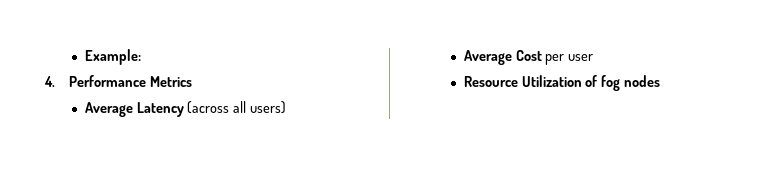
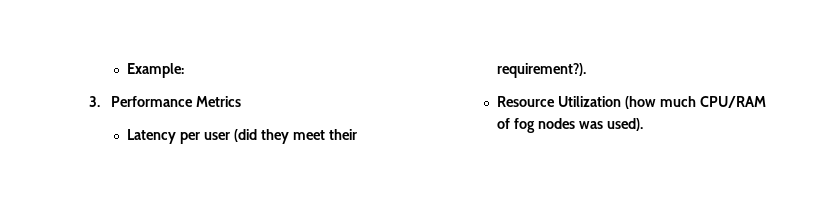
[44,76,56,87] 4. -> [89,96,101,107] 3.
[84,101,287,117] [463,50,594,65] Average Latency (across all users) // Average Cost per user -> [127,129,357,144] [497,63,587,78] Latency per user (did they meet their requirement?).
(582, 81) none -> [625,96,767,109] (how much CPU/RAM
(661, 81) none -> [579,118,644,131] was used).

